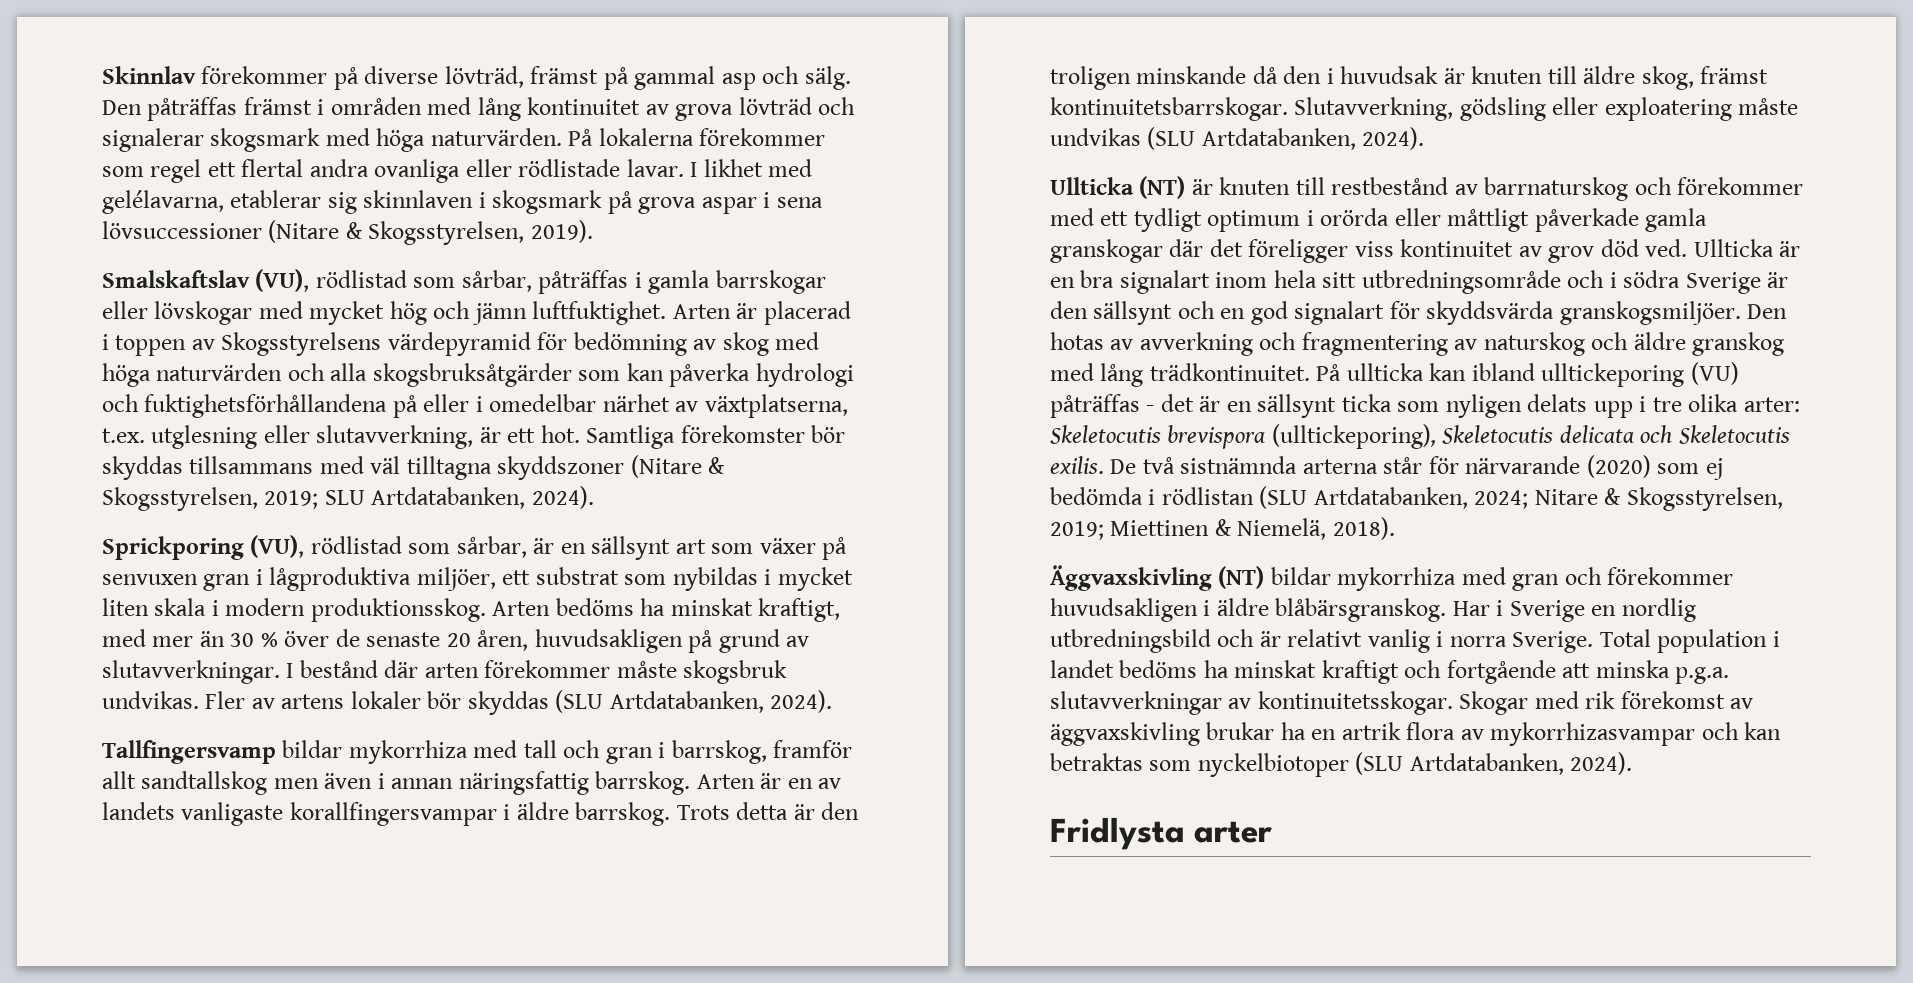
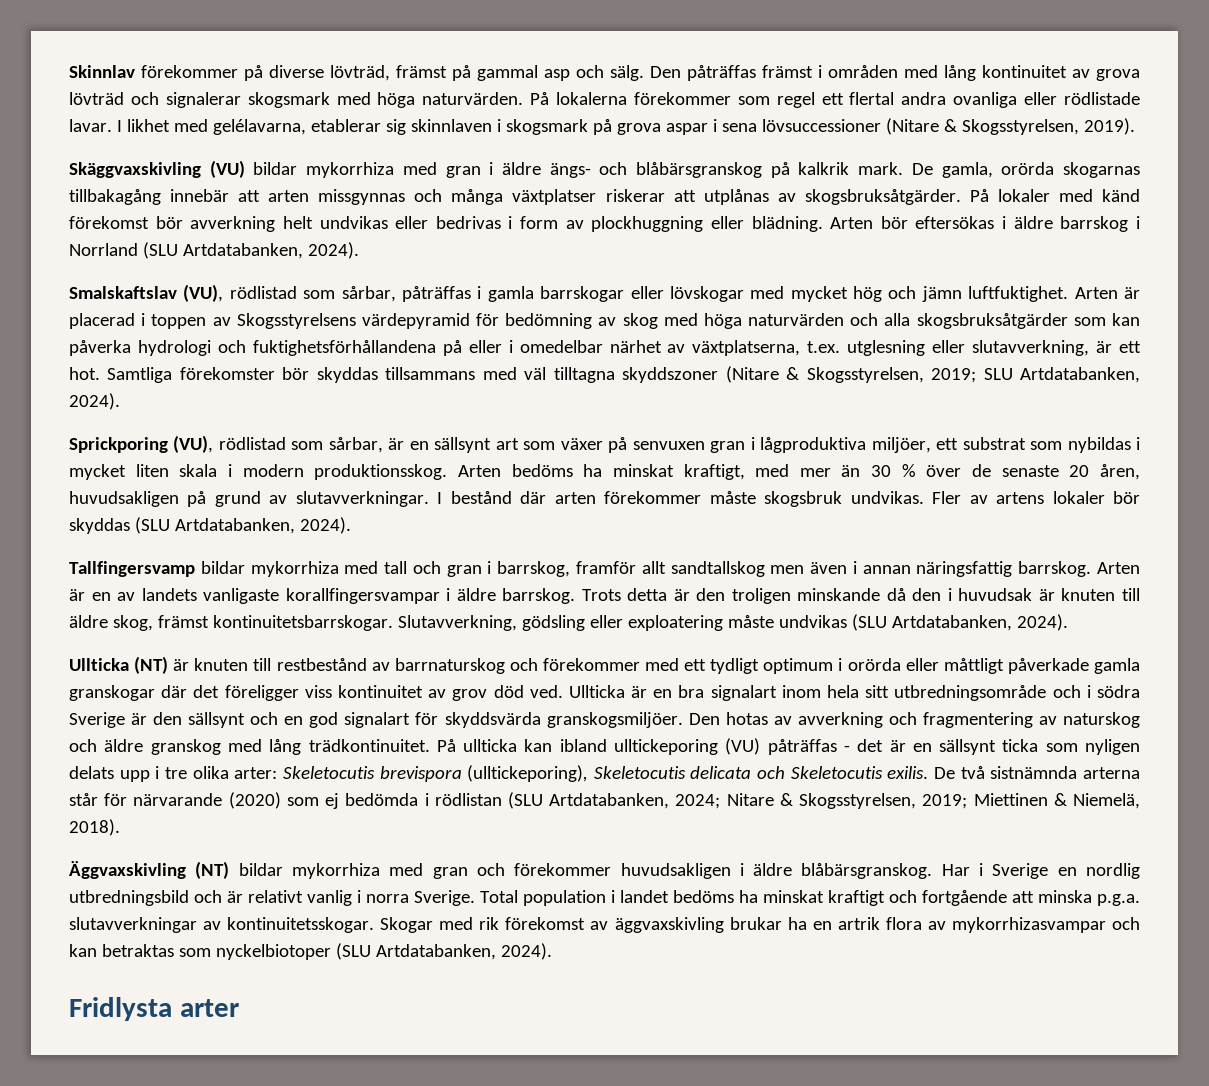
(593, 231) none -> [69,160,1141,178] [69,189,1140,205] [69,216,1140,232] [69,242,359,259] // Skäggvaxskivling (VU) bildar mykorrhiza med gran i äldre ängs- och blåbärsgranskog på kalkrik mark. De gamla, orörda skogarnas tillbakagång innebär att arten missgynnas och många växtplatser riskerar att utplånas av skogsbruksåtgärder. På lokaler med känd förekomst bör avverkning helt undvikas eller bedrivas i form av plockhuggning eller blädning. Arten bör eftersökas i äldre barrskog i Norrland (SLU Artdatabanken, 2024).

